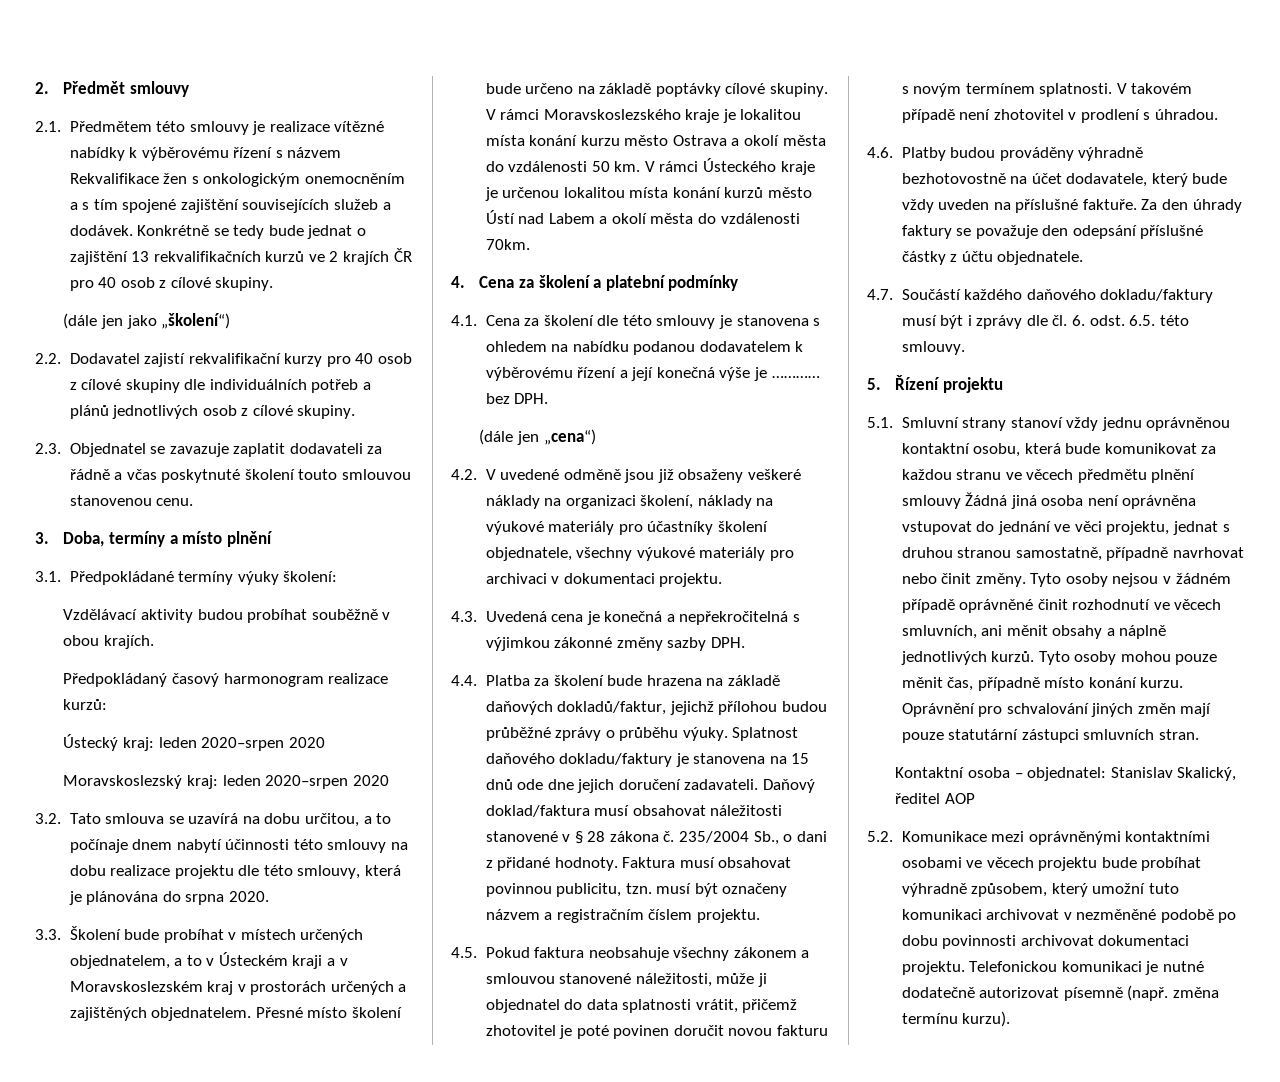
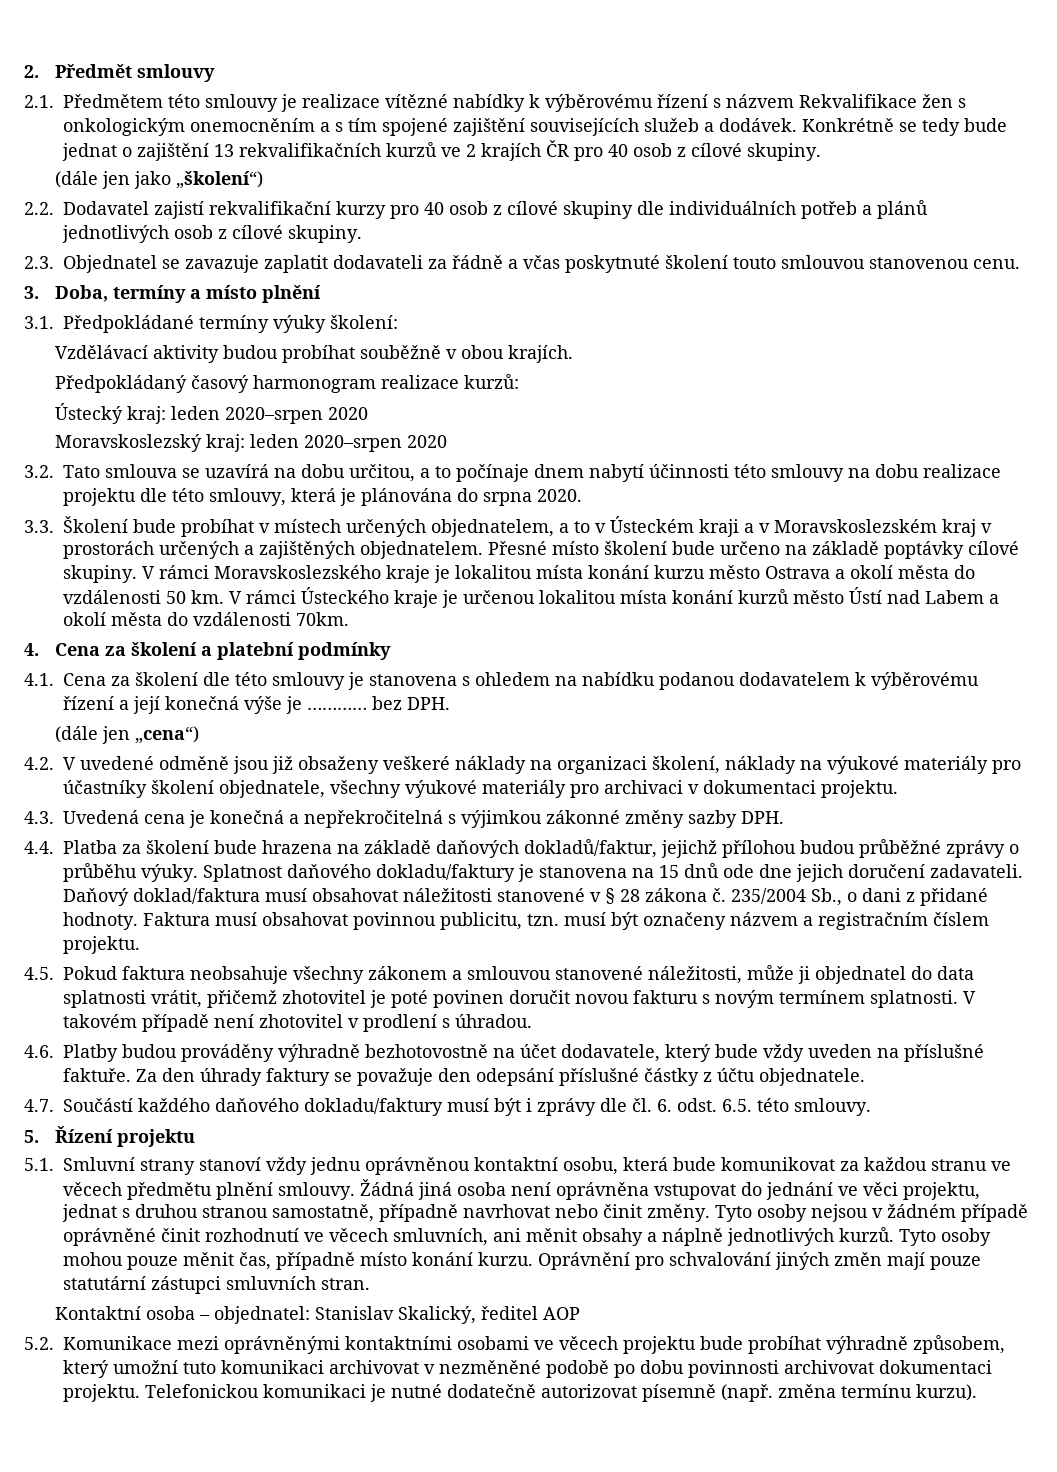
[901,495,961,509] smlouvy -> [278,1182,355,1200] smlouvy.

